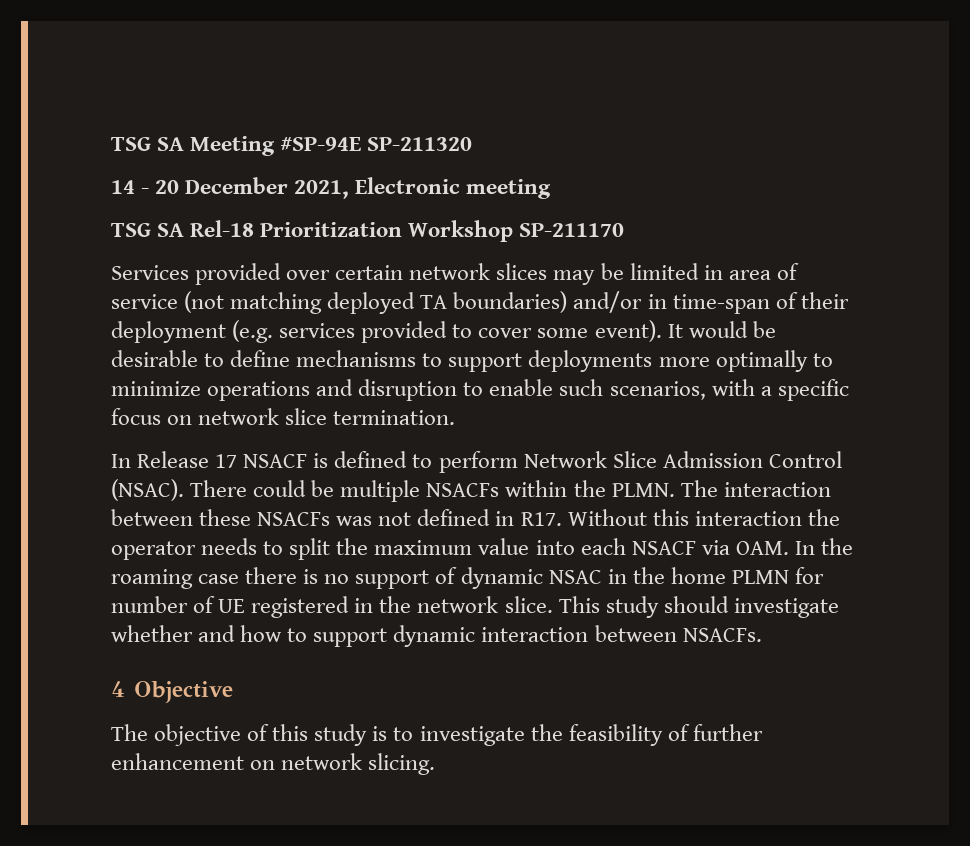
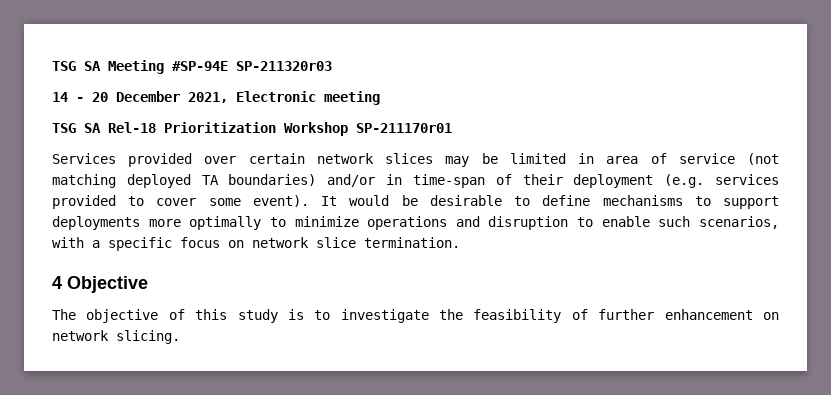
[367,137,473,151] SP-211320 -> [236,61,332,71] SP-211320r03
[519,223,625,237] SP-211170 -> [356,123,452,133] SP-211170r01
[111,451,842,473] [111,479,831,502] [111,509,840,526] [111,538,853,560] [111,567,824,589] [111,596,839,618] [111,625,762,647] // In Release 17 NSACF is defined to perform Network Slice Admission Control (NSAC). There could be multiple NSACFs within the PLMN. The interaction between these NSACFs was not defined in R17. Without this interaction the operator needs to split the maximum value into each NSACF via OAM. In the roaming case there is no support of dynamic NSAC in the home PLMN for number of UE registered in the network slice. This study should investigate whether and how to support dynamic interaction between NSACFs. -> (460, 242) none

